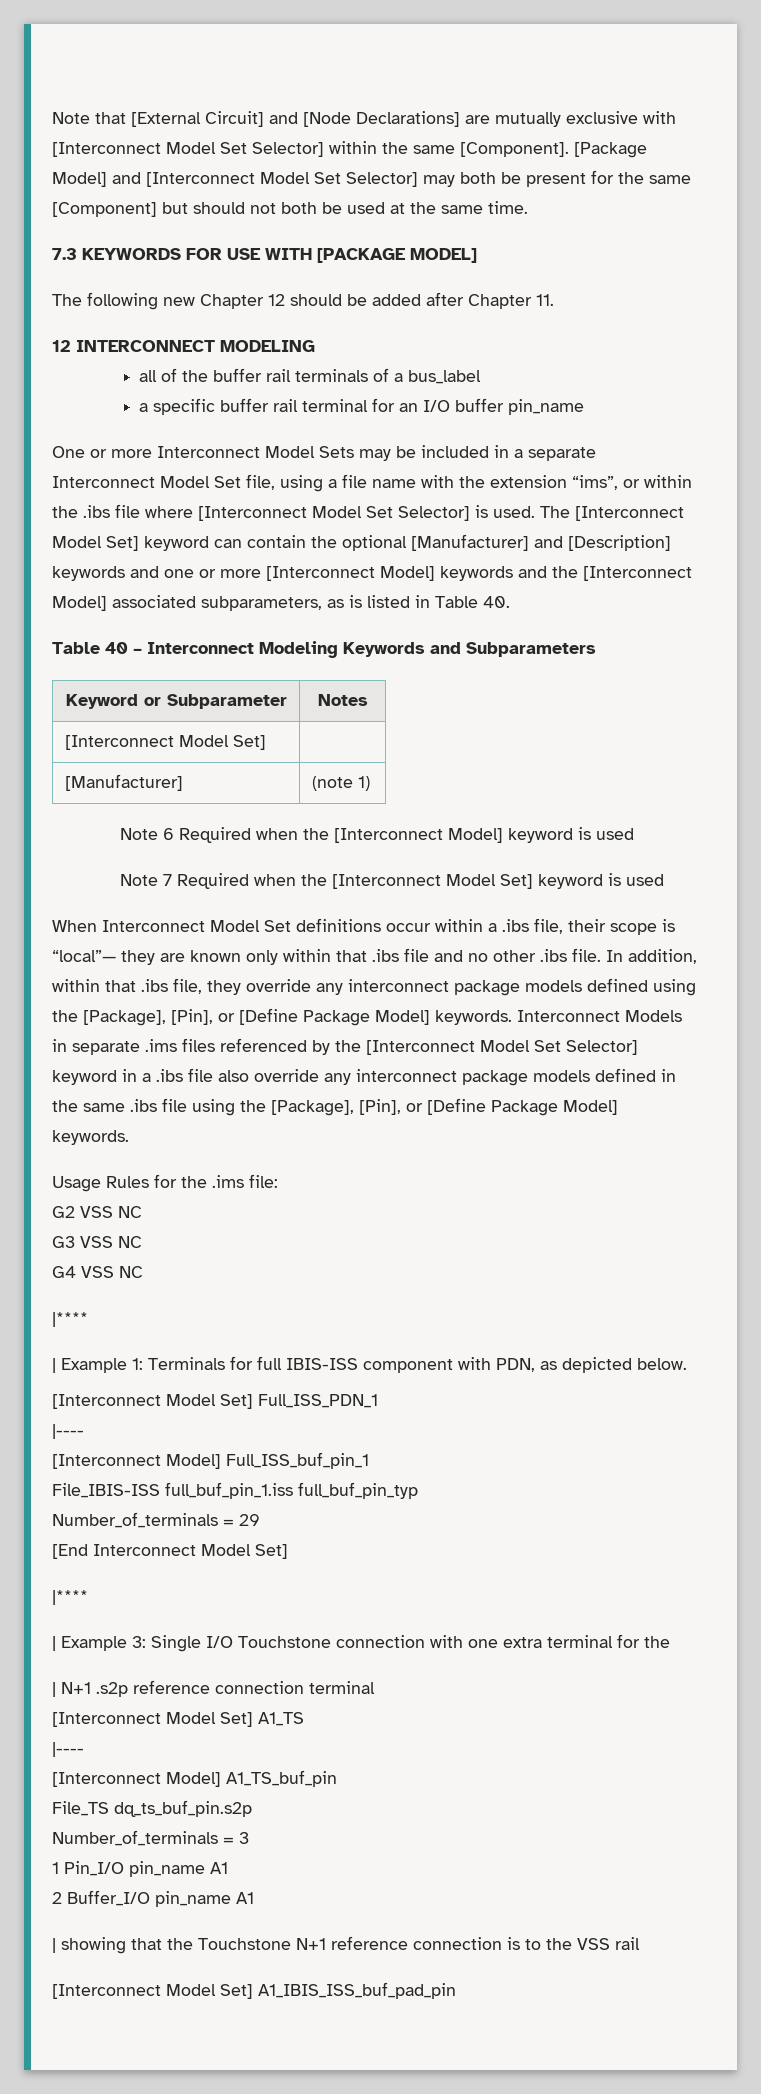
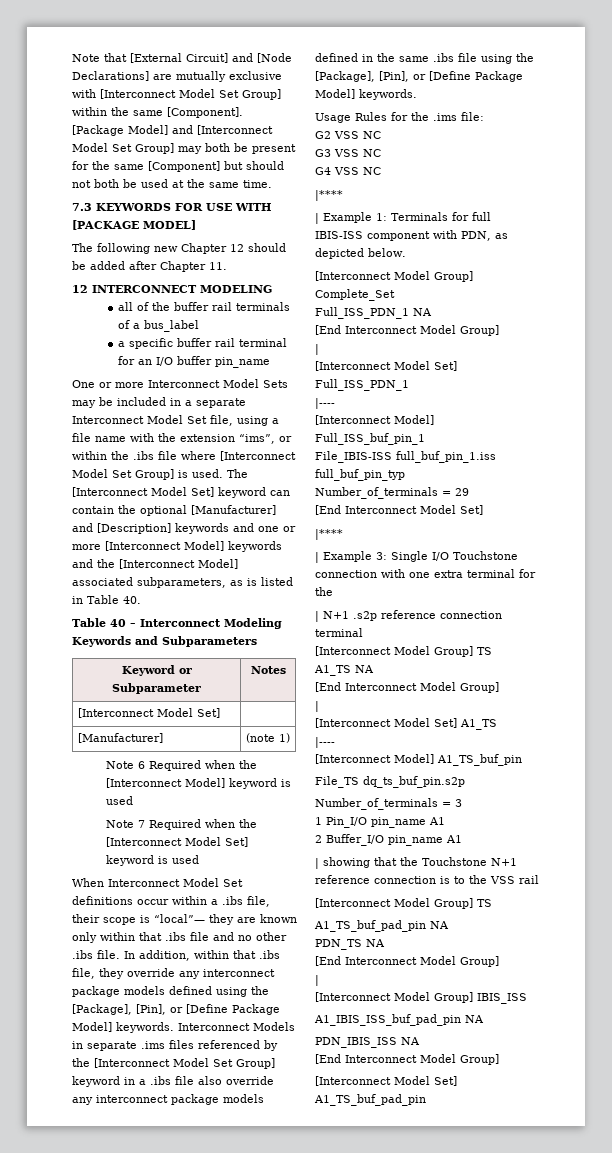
[252,142,324,157] Selector] -> [242,89,281,100] Group]
[346,172,418,187] Selector] -> [135,143,174,154] Group]
[398,506,470,521] Selector] -> [135,469,174,480] Group]
[566,1040,638,1055] Selector] -> [236,1058,275,1069] Group]
(687, 1364) none -> [315,271,473,282] [315,289,395,301] [315,307,432,319] [315,325,499,336] [315,344,319,355] // [Interconnect Model Group] Complete_Set // Full_ISS_PDN_1 NA // [End Interconnect Model Group] // |
(375, 1687) none -> [315,646,492,657] [314,665,374,676] [315,682,499,693] [315,701,319,712] // [Interconnect Model Group] TS // A1_TS NA // [End Interconnect Model Group] // |
[52,1982,456,1999] // [Interconnect Model Set] A1_IBIS_ISS_buf_pad_pin -> [315,898,492,909] [314,920,449,932] [315,939,385,950] [315,956,499,967] [315,975,319,986] [315,992,527,1004] [314,1014,484,1026] [315,1037,420,1048] [315,1054,499,1065] [315,1076,457,1086] [314,1094,426,1106] // [Interconnect Model Group] TS // A1_TS_buf_pad_pin NA // PDN_TS NA // [End Interconnect Model Group] // | // [Interconnect Model Group] IBIS_ISS // A1_IBIS_ISS_buf_pad_pin NA // PDN_IBIS_ISS NA // [End Interconnect Model Group] // [Interconnect Model Set] A1_TS_buf_pad_pin

